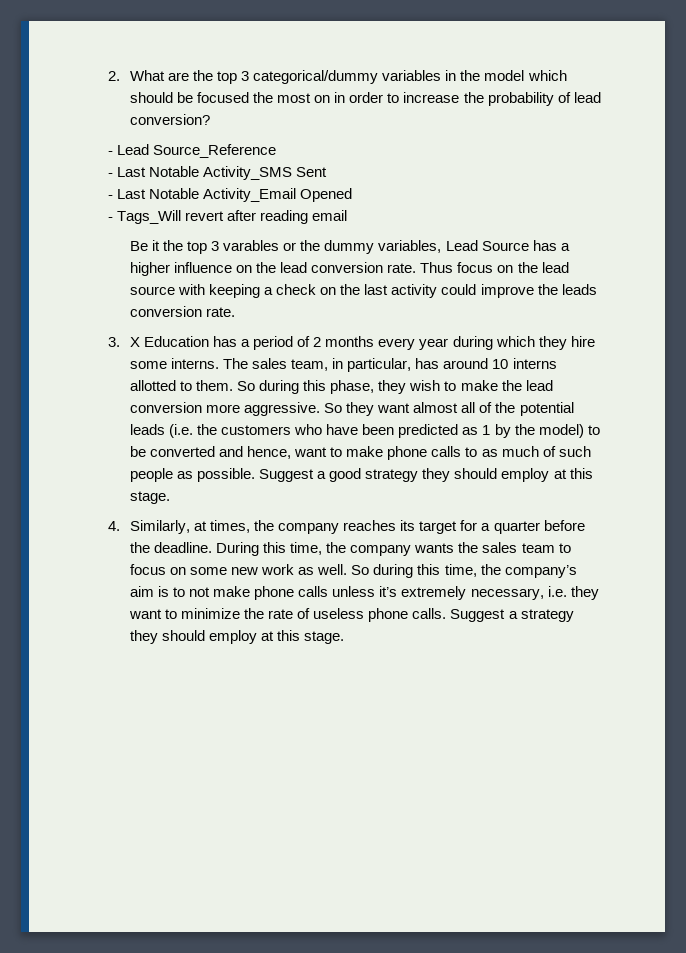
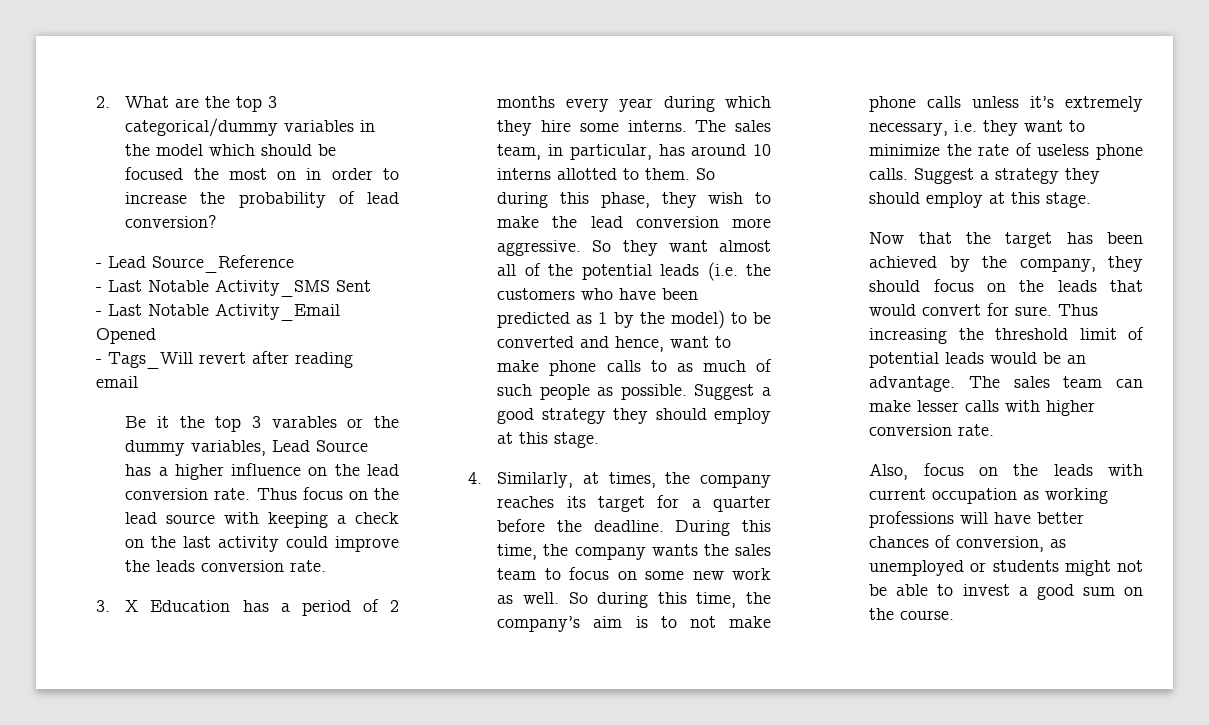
(345, 637) none -> [869,232,1143,248] [869,256,1143,272] [869,279,1143,292] [869,303,1099,316] [869,327,1144,344] [869,352,1087,368] [869,376,1143,392] [869,400,1096,416] [869,424,995,436] [869,463,1143,480] [869,488,1109,504] [869,511,1085,528] [869,535,1067,552] [869,560,1143,576] [869,584,1143,600] [869,608,955,620] // Now that the target has been achieved by the company, they should focus on the leads that would convert for sure. Thus increasing the threshold limit of potential leads would be an advantage. The sales team can make lesser calls with higher conversion rate. // Also, focus on the leads with current occupation as working professions will have better chances of conversion, as unemployed or students might not be able to invest a good sum on the course.

